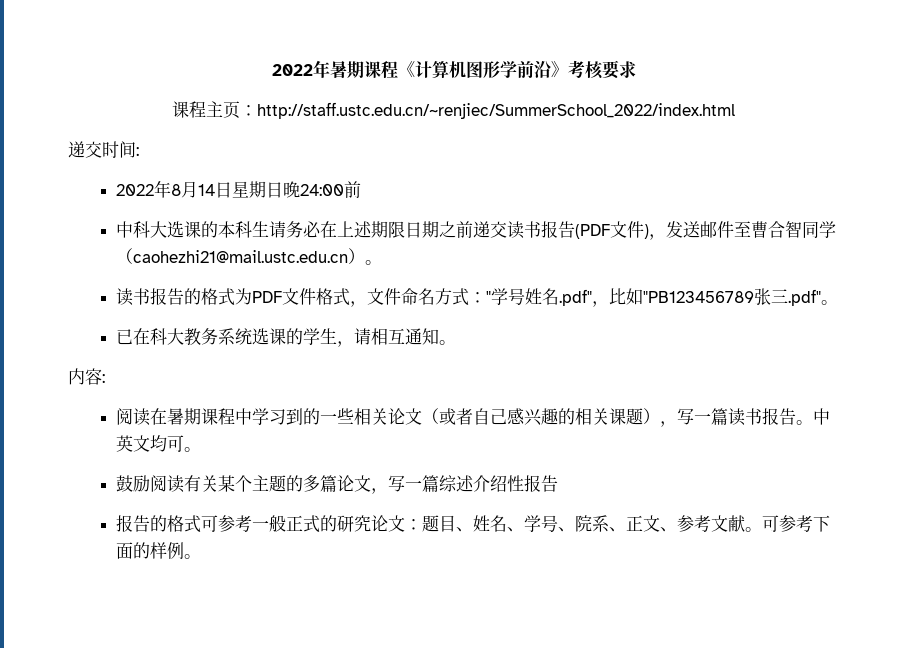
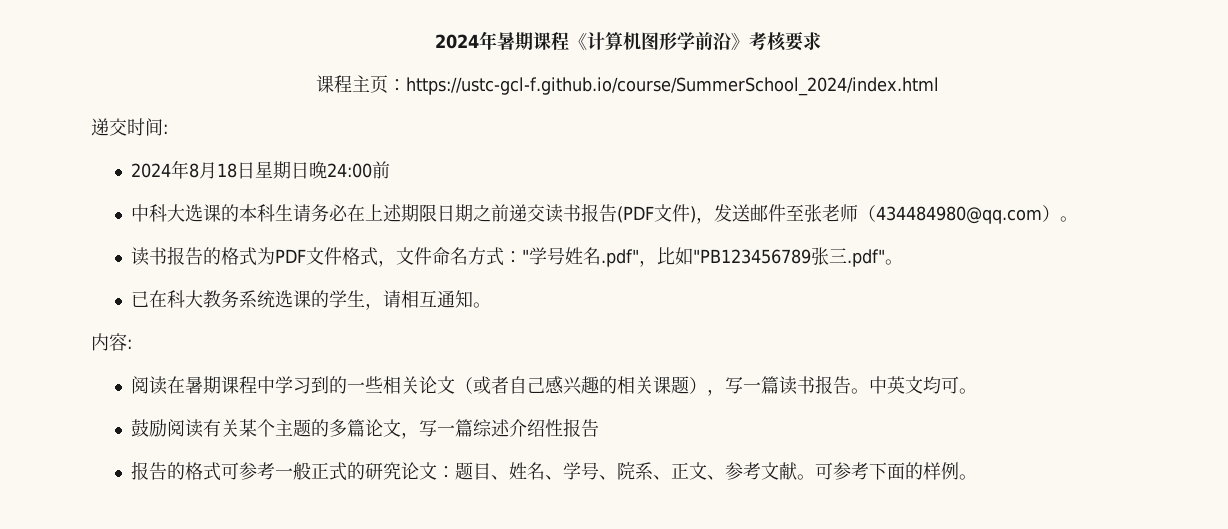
[271,64,313,76] 2022 -> [434,34,479,49] 2024
[257,102,735,119] http://staff.ustc.edu.cn/~renjiec/SummerSchool_2022/index.html -> [406,77,940,96] https://ustc-gcl-f.github.io/course/SummerSchool_2024/index.html
[116,184,155,196] 2022 -> [130,163,171,178] 2024
[198,184,216,196] 14 -> [216,163,237,178] 18
[751,221,837,238] [116,248,349,264] 曹合智同学（caohezhi21@mail.ustc.edu.cn -> [803,204,1042,224] 张老师（434484980@qq.com

